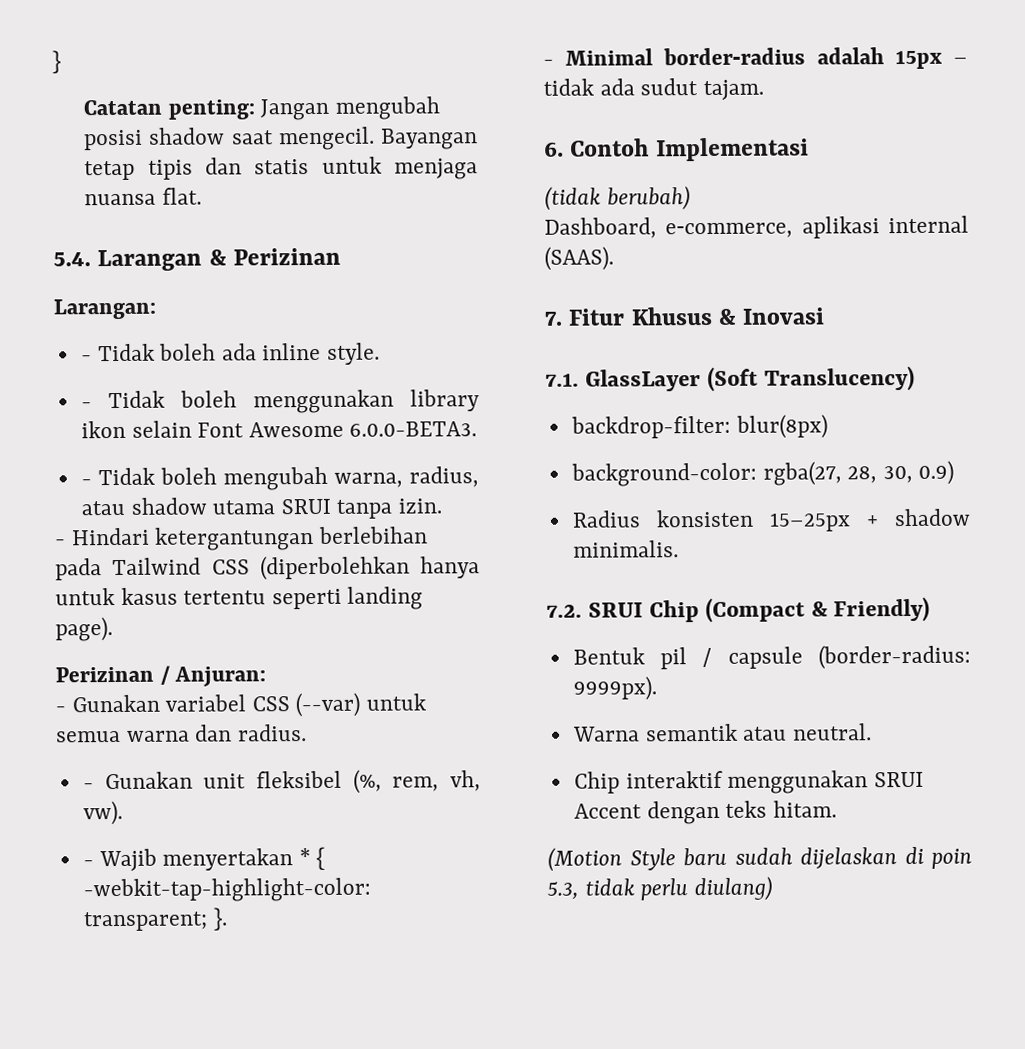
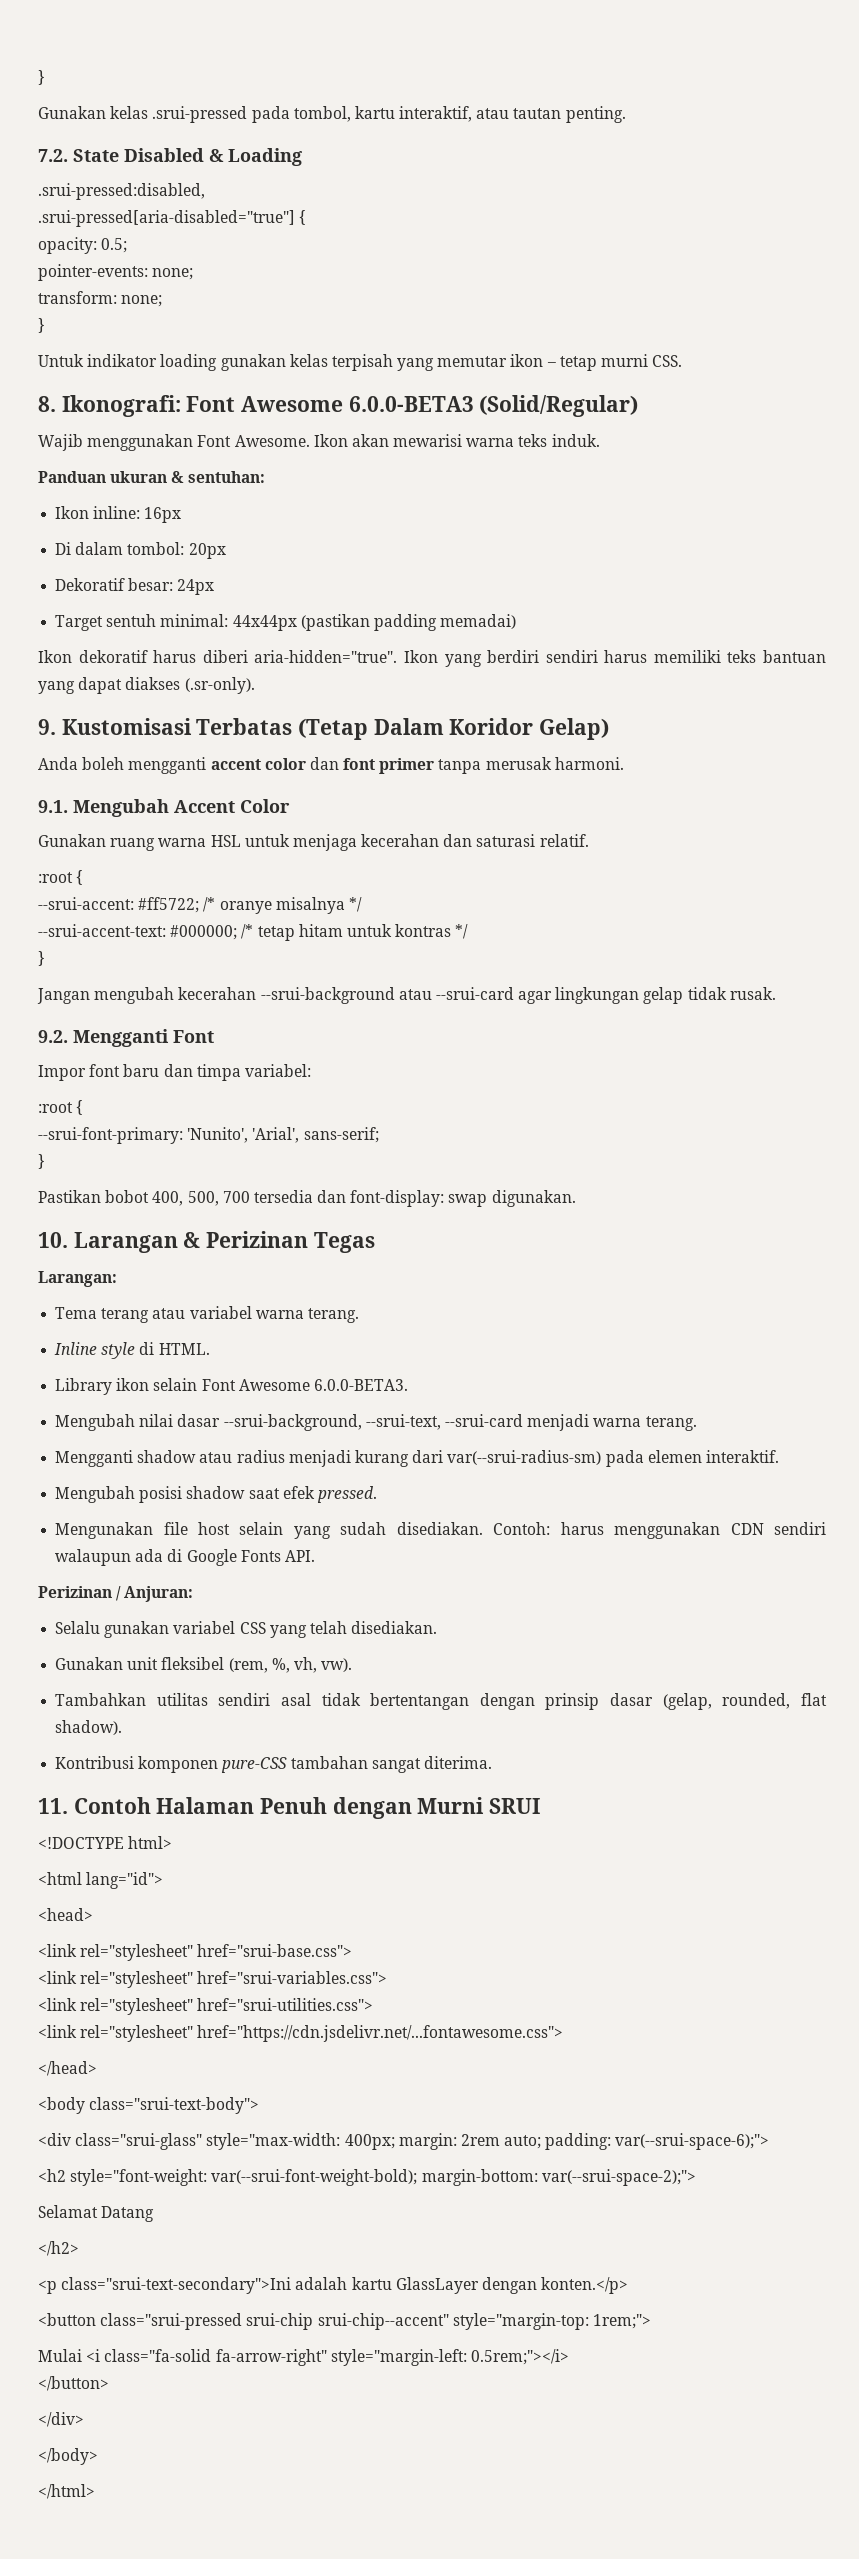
[52,50,61,74] [83,96,440,121] [83,126,478,151] [84,156,478,181] [84,187,202,206] [53,252,91,267] } // Catatan penting: Jangan mengubah posisi shadow saat mengecil. Bayangan tetap tipis dan statis untuk menjaga nuansa flat. // 5.4. -> [38,70,45,85] [38,106,626,123] [38,148,302,166] [38,183,205,200] [38,210,307,227] [38,237,128,254] [38,264,194,281] [38,291,163,307] [38,318,45,333] [38,354,683,371] [38,395,639,417] [38,434,600,451] [38,471,265,483] [55,506,182,523] [55,542,226,559] [55,578,215,595] [55,614,517,631] [38,650,827,667] [38,677,255,694] [38,718,610,740] [38,757,624,774] [38,799,290,817] [38,834,589,851] [38,870,84,885] [38,897,362,914] [38,924,469,941] [38,951,45,966] [37,987,776,1004] [38,1029,214,1047] [38,1064,311,1081] [38,1100,84,1115] [38,1127,379,1144] [38,1154,45,1169] [38,1190,576,1207] [38,1232,68,1248] } // Gunakan kelas .srui-pressed pada tombol, kartu interaktif, atau tautan penting. // 7.2. State Disabled & Loading // .srui-pressed:disabled, // .srui-pressed[aria-disabled="true"] { // opacity: 0.5; // pointer-events: none; // transform: none; // } // Untuk indikator loading gunakan kelas terpisah yang memutar ikon – tetap murni CSS. // 8. Ikonografi: Font Awesome 6.0.0-BETA3 (Solid/Regular) // Wajib menggunakan Font Awesome. Ikon akan mewarisi warna teks induk. // Panduan ukuran & sentuhan: // Ikon inline: 16px // Di dalam tombol: 20px // Dekoratif besar: 24px // Target sentuh minimal: 44x44px (pastikan padding memadai) // Ikon dekoratif harus diberi aria-hidden="true". Ikon yang berdiri sendiri harus memiliki teks bantuan yang dapat diakses (.sr-only). // 9. Kustomisasi Terbatas (Tetap Dalam Koridor Gelap) // Anda boleh mengganti accent color dan font primer tanpa merusak harmoni. // 9.1. Mengubah Accent Color // Gunakan ruang warna HSL untuk menjaga kecerahan dan saturasi relatif. // :root { // --srui-accent: #ff5722; /* oranye misalnya */ // --srui-accent-text: #000000; /* tetap hitam untuk kontras */ // } // Jangan mengubah kecerahan --srui-background atau --srui-card agar lingkungan gelap tidak rusak. // 9.2. Mengganti Font // Impor font baru dan timpa variabel: // :root { // --srui-font-primary: 'Nunito', 'Arial', sans-serif; // } // Pastikan bobot 400, 500, 700 tersedia dan font-display: swap digunakan. // 10.
(341, 256) none -> [313,1232,375,1253] Tegas
[80,342,381,365] [80,389,480,414] - Tidak boleh ada inline style. // - Tidak boleh menggunakan library -> [55,1306,359,1323] [54,1342,210,1359] [55,1378,113,1395] Tema terang atau variabel warna terang. // Inline style di HTML. // Library
[80,466,479,491] [80,497,443,519] [55,526,428,551] [55,555,480,581] [55,586,424,610] [55,617,113,642] [55,665,267,687] [55,692,427,718] [56,724,307,743] [82,783,94,790] - Tidak boleh mengubah warna, radius, atau shadow utama SRUI tanpa izin. // - Hindari ketergantungan berlebihan pada Tailwind CSS (diperbolehkan hanya untuk kasus tertentu seperti landing page). // Perizinan / Anjuran: // - Gunakan variabel CSS (--var) untuk semua warna dan radius. // - -> [55,1414,697,1431] [55,1450,779,1467] [55,1486,377,1503] [55,1522,827,1539] [55,1549,315,1566] [38,1586,194,1602] [55,1621,438,1638] Mengubah nilai dasar --srui-background, --srui-text, --srui-card menjadi warna terang. // Mengganti shadow atau radius menjadi kurang dari var(--srui-radius-sm) pada elemen interaktif. // Mengubah posisi shadow saat efek pressed. // Mengunakan file host selain yang sudah disediakan. Contoh: harus menggunakan CDN sendiri walaupun ada di Google Fonts API. // Perizinan / Anjuran: // Selalu gunakan variabel CSS yang telah disediakan. //
[352,769,440,794] (%, rem, -> [228,1658,290,1673] (rem, %,
[82,846,326,872] [82,877,371,903] [82,907,228,932] [543,47,968,70] [543,78,764,101] [544,137,809,162] [544,186,691,211] [544,215,969,239] [544,246,614,271] [544,306,825,326] [545,365,915,393] [570,414,828,439] [570,460,955,487] [571,508,971,532] [572,540,679,558] [546,596,931,624] [572,644,971,670] [572,676,657,701] [572,723,872,742] [573,770,924,794] [573,800,837,825] [547,846,972,872] [547,876,773,902] - Wajib menyertakan * { -webkit-tap-highlight-color: transparent; }. // - Minimal border‑radius adalah 15px – tidak ada sudut tajam. // 6. Contoh Implementasi // (tidak berubah) // Dashboard, e‑commerce, aplikasi internal (SAAS). // 7. Fitur Khusus & Inovasi // 7.1. GlassLayer (Soft Translucency) // backdrop-filter: blur(8px) // background-color: rgba(27, 28, 30, 0.9) // Radius konsisten 15–25px + shadow minimalis. // 7.2. SRUI Chip (Compact & Friendly) // Bentuk pil / capsule (border-radius: 9999px). // Warna semantik atau neutral. // Chip interaktif menggunakan SRUI Accent dengan teks hitam. // (Motion Style baru sudah dijelaskan di poin 5.3, tidak perlu diulang) -> [55,1693,827,1710] [55,1720,123,1735] [55,1756,492,1773] [38,1797,541,1819] [38,1836,173,1849] [38,1872,164,1889] [38,1908,93,1921] [38,1944,353,1961] [38,1971,388,1988] [38,1998,374,2015] [38,2025,564,2042] [38,2061,97,2076] [38,2097,260,2114] [38,2133,770,2150] [38,2169,696,2186] [38,2205,155,2222] [38,2241,79,2256] [38,2277,629,2294] [38,2313,651,2330] [38,2349,569,2366] [38,2376,109,2391] [38,2412,84,2427] [38,2448,98,2465] [38,2484,95,2499] Tambahkan utilitas sendiri asal tidak bertentangan dengan prinsip dasar (gelap, rounded, flat shadow). // Kontribusi komponen pure-CSS tambahan sangat diterima. // 11. Contoh Halaman Penuh dengan Murni SRUI // <!DOCTYPE html> // <html lang="id"> // <head> // <link rel="stylesheet" href="srui-base.css"> // <link rel="stylesheet" href="srui-variables.css"> // <link rel="stylesheet" href="srui-utilities.css"> // <link rel="stylesheet" href="https://cdn.jsdelivr.net/...fontawesome.css"> // </head> // <body class="srui-text-body"> // <div class="srui-glass" style="max-width: 400px; margin: 2rem auto; padding: var(--srui-space-6);"> // <h2 style="font-weight: var(--srui-font-weight-bold); margin-bottom: var(--srui-space-2);"> // Selamat Datang // </h2> // <p class="srui-text-secondary">Ini adalah kartu GlassLayer dengan konten.</p> // <button class="srui-pressed srui-chip srui-chip--accent" style="margin-top: 1rem;"> // Mulai <i class="fa-solid fa-arrow-right" style="margin-left: 0.5rem;"></i> // </button> // </div> // </body> // </html>

